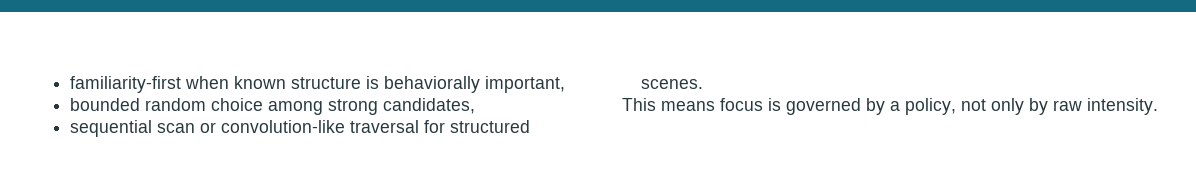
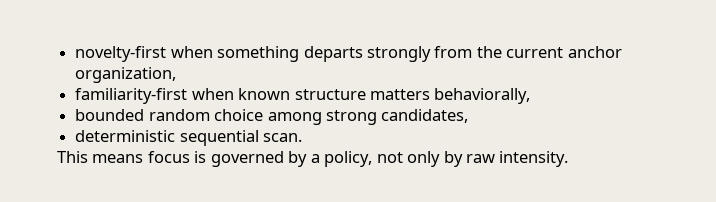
(70, 84) none -> [75,46,622,62] [75,67,177,83] novelty-first when something departs strongly from the current anchor organization, //
[366,76,566,93] is behaviorally important, -> [369,88,531,104] matters behaviorally,
[70,120,531,137] [641,79,704,89] sequential scan or convolution-like traversal for structured scenes. -> [75,130,303,146] deterministic sequential scan.

